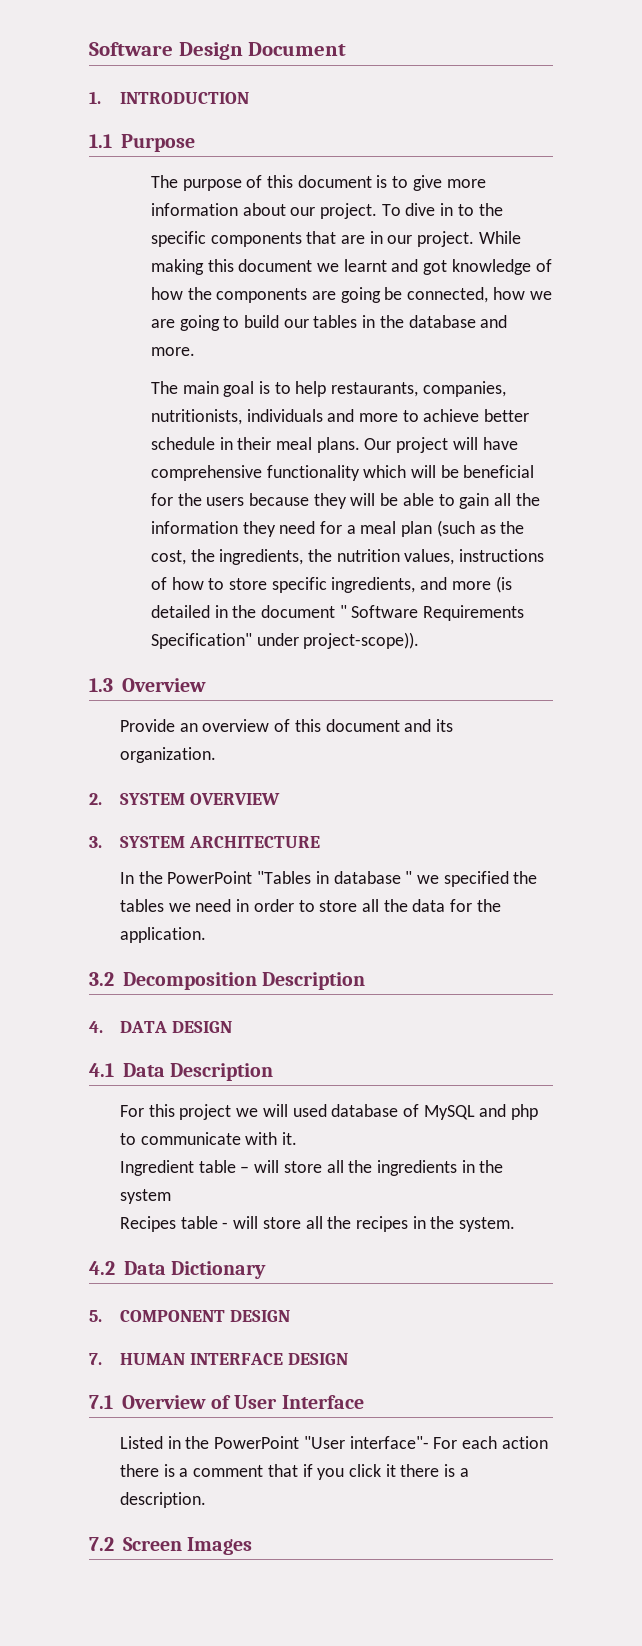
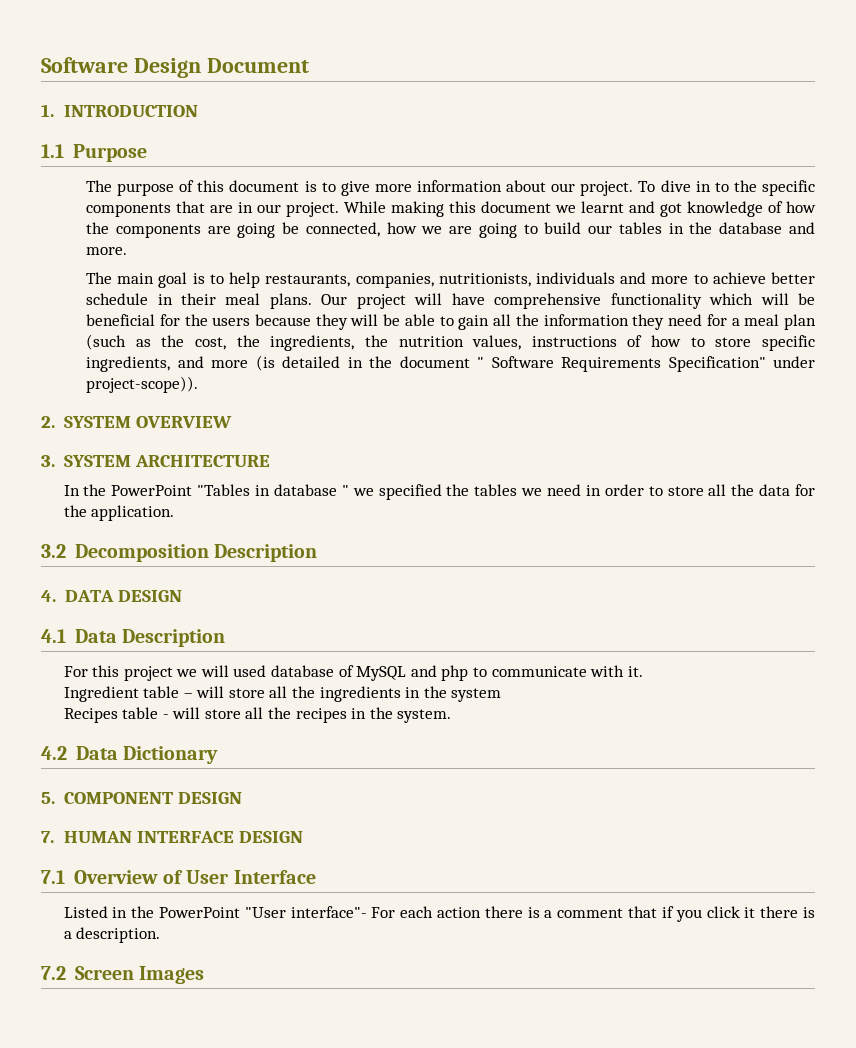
[89,678,206,692] [119,719,453,732] [119,747,216,763] // 1.3 Overview // Provide an overview of this document and its organization. -> (199, 384) none

